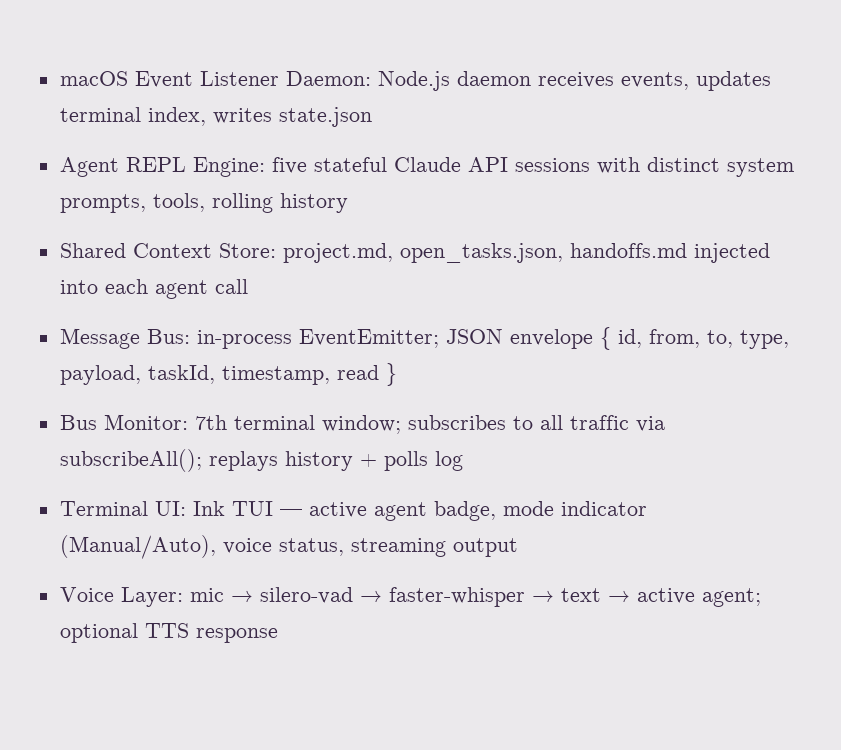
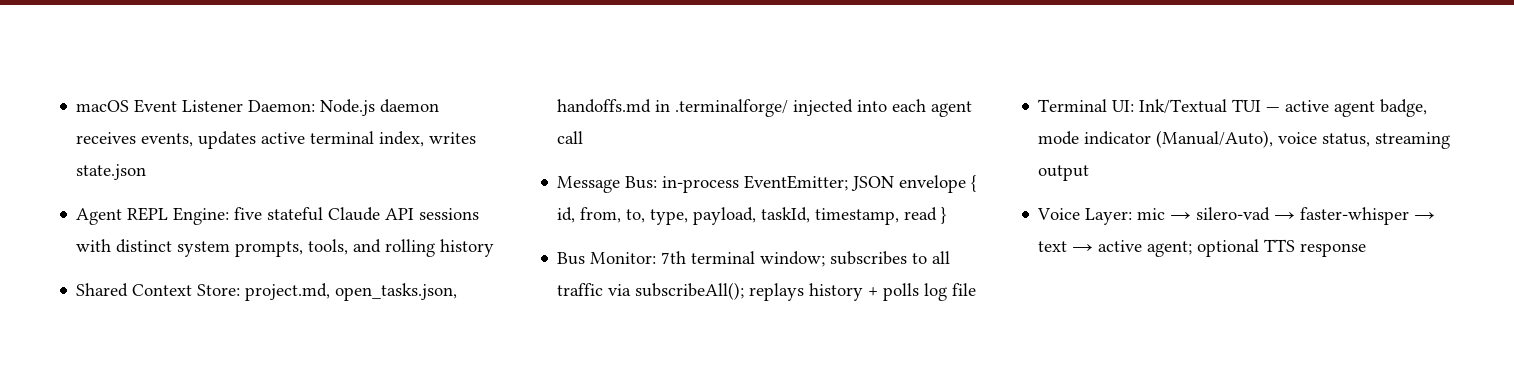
(771, 81) none -> [261,132,306,144] active
(205, 202) none -> [353,239,382,253] and
(687, 250) none -> [655,99,789,117] in .terminalforge/
(463, 461) none -> [952,283,977,296] file
[192,501,225,516] Ink -> [1139,99,1228,114] Ink/Textual

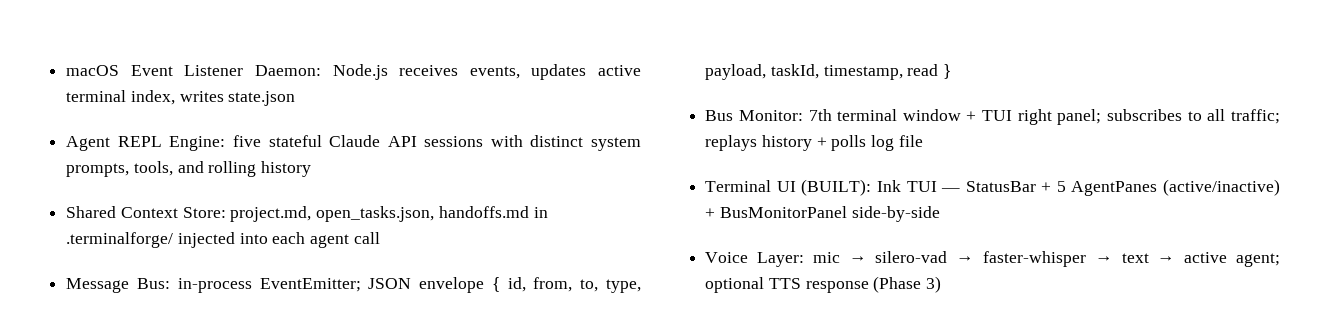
[380,99,440,113] daemon -> (388, 72) none
[760,251,951,267] [557,282,745,300] window; subscribes to all traffic via subscribeAll(); -> [902,109,1280,125] window + TUI right panel; subscribes to all traffic;
[1112,99,1428,117] [1038,130,1451,149] [1038,165,1090,181] UI: Ink/Textual TUI — active agent badge, mode indicator (Manual/Auto), voice status, streaming output -> [776,179,1280,196] [705,206,940,222] UI (BUILT): Ink TUI — StatusBar + 5 AgentPanes (active/inactive) + BusMonitorPanel side-by-side
(1367, 250) none -> [873,276,942,293] (Phase 3)

